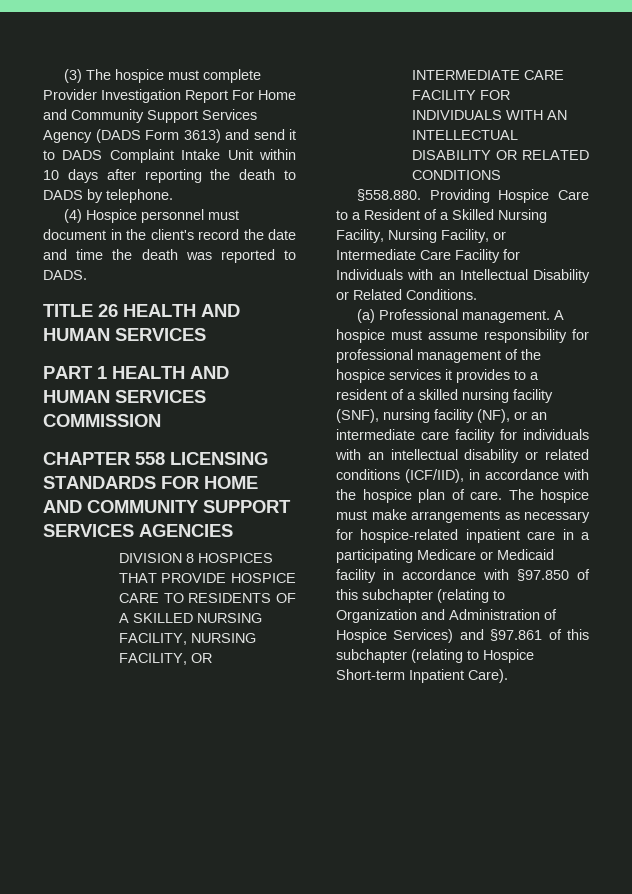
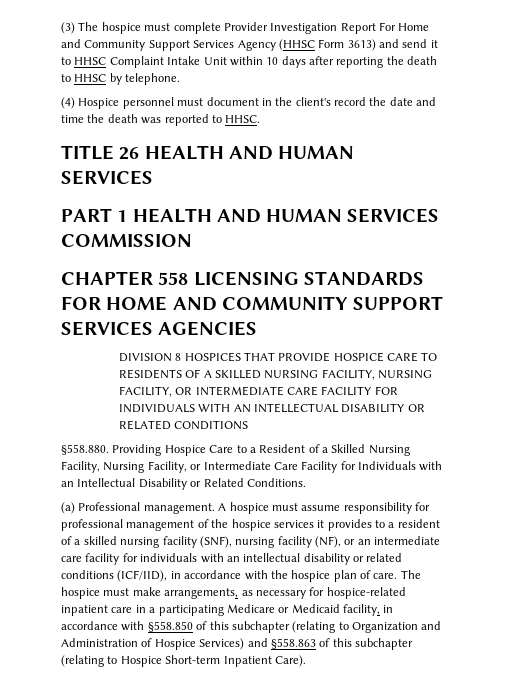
[95,129,141,143] (DADS -> [278,39,315,51] (HHSC
[62,150,103,160] DADS -> [74,57,107,65] HHSC
[43,190,83,200] DADS -> [74,74,107,82] HHSC
[43,270,87,280] DADS. -> [225,115,261,123] HHSC.
[411,510,500,523] arrangements -> [164,588,239,599] arrangements,
[336,569,569,583] facility in accordance with §97.850 -> [343,604,394,616] [61,621,193,632] facility, in accordance with §558.850
[490,629,543,641] §97.861 -> [270,638,316,649] §558.863

